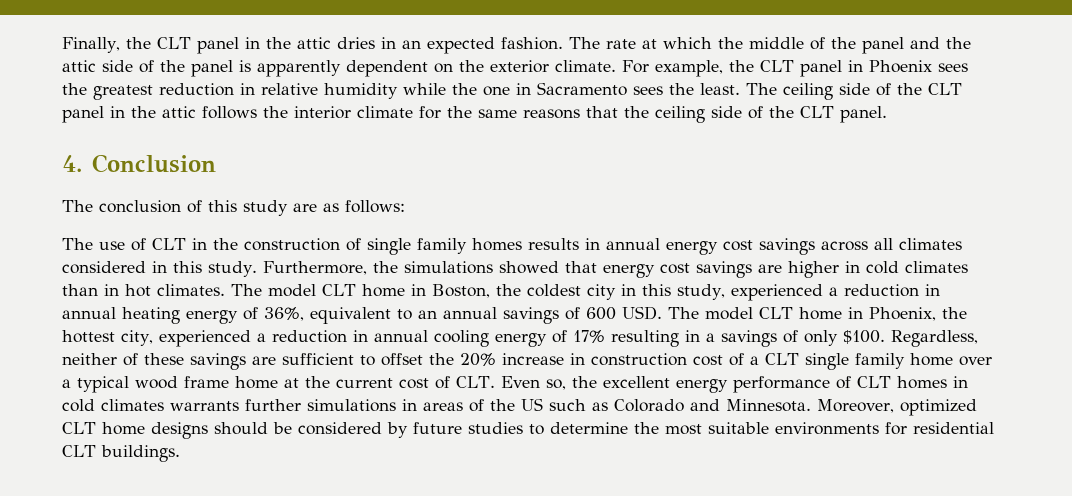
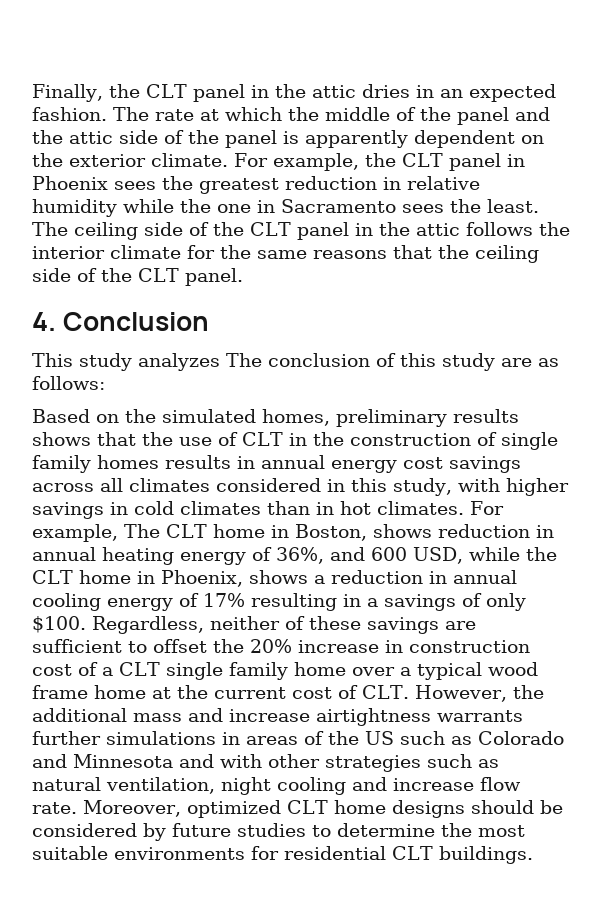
(216, 163) none -> [32,353,220,371] This study analyzes
[62,238,93,250] The -> [32,409,519,427] [32,432,173,446] Based on the simulated homes, preliminary results shows that the
[208,261,839,278] study. Furthermore, the simulations showed that energy cost savings are higher -> [393,478,569,496] [32,502,104,519] study, with higher savings
[231,284,316,297] The model -> [470,501,504,515] [32,524,160,542] For example, The
[495,284,838,301] the coldest city in this study, experienced a -> [372,524,432,538] shows
[310,306,967,324] [62,330,251,347] equivalent to an annual savings of 600 USD. The model CLT home in Phoenix, the hottest city, experienced -> [330,547,557,564] [32,570,308,587] and 600 USD, while the CLT home in Phoenix, shows
[500,376,968,393] [62,399,164,412] Even so, the excellent energy performance of CLT homes in cold climates -> [414,685,544,702] [32,708,431,726] However, the additional mass and increase airtightness
[726,399,811,412] Minnesota. -> [73,754,499,772] [32,777,521,795] [32,802,77,814] Minnesota and with other strategies such as natural ventilation, night cooling and increase flow rate.

